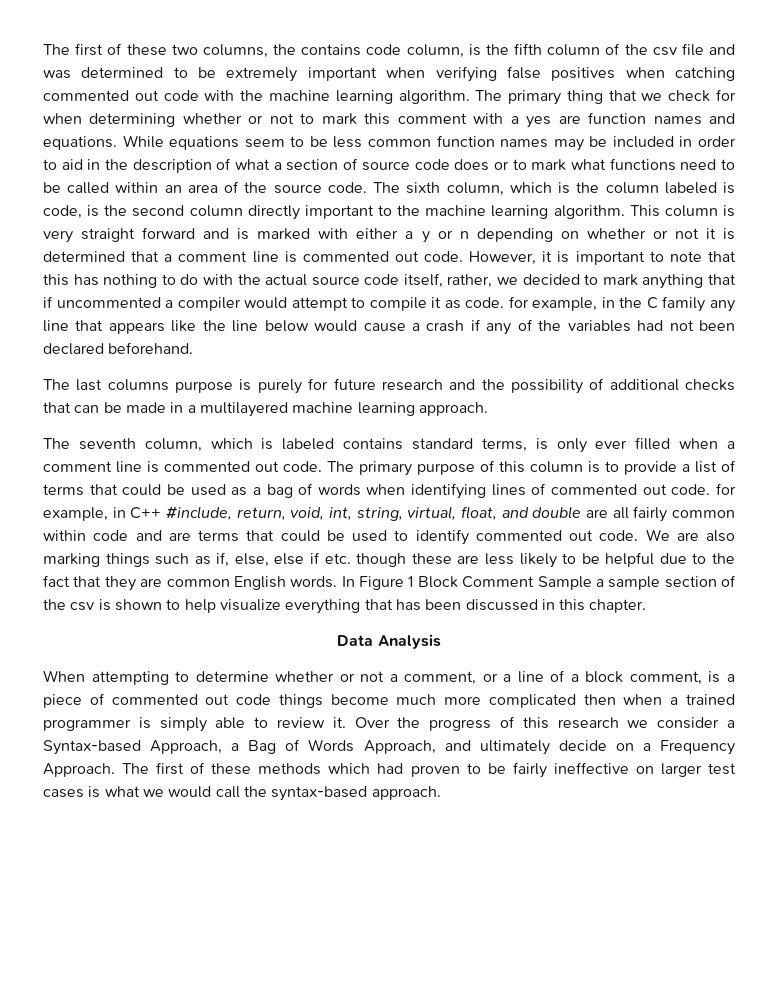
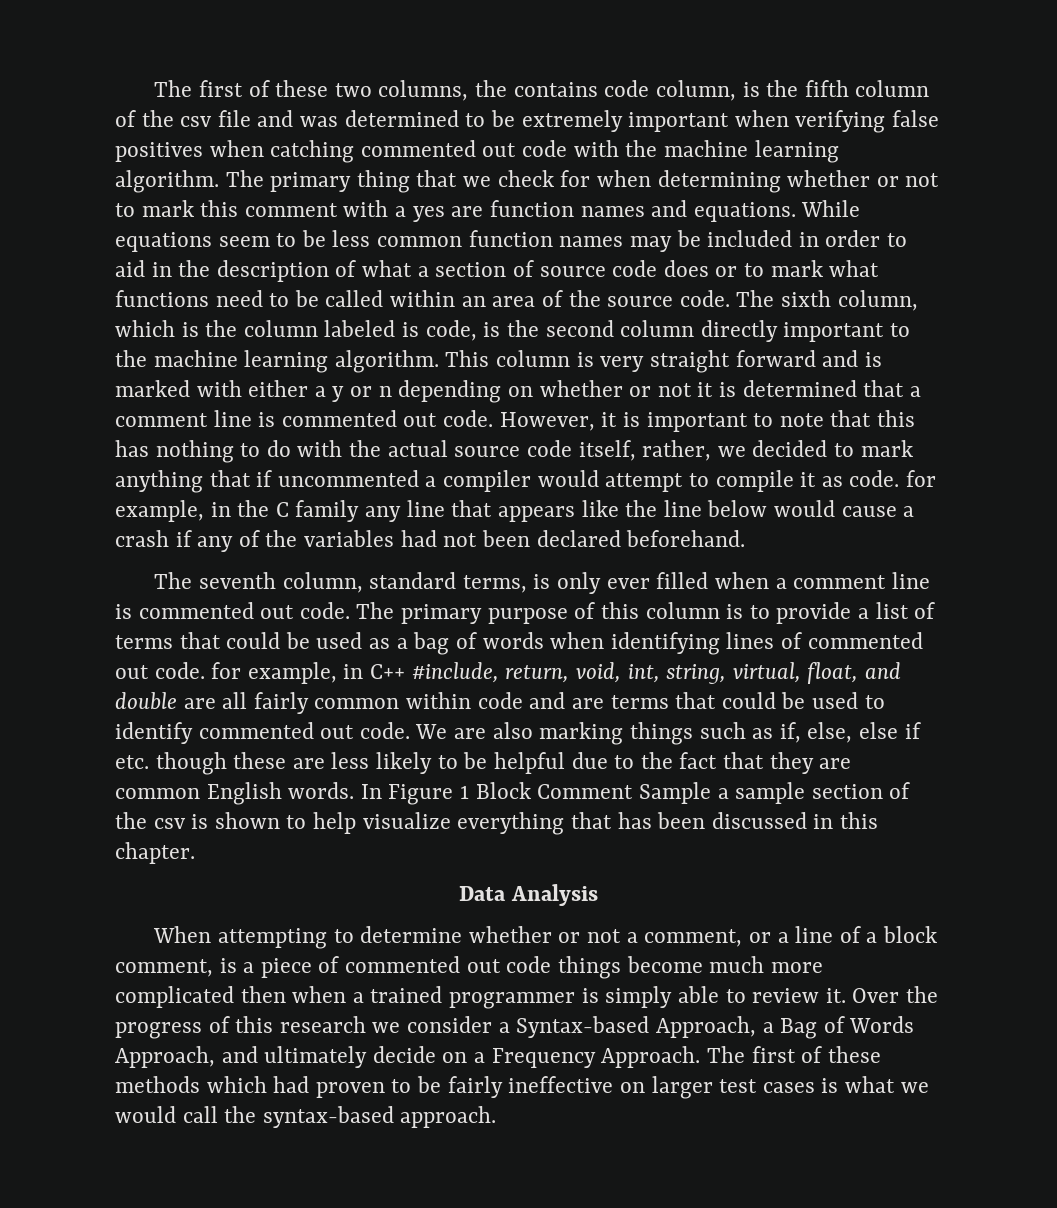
[43,378,735,394] [43,402,488,417] // The last columns purpose is purely for future research and the possibility of additional checks that can be made in a multilayered machine learning approach. -> (746, 538) none
[210,438,404,450] which is labeled contains -> (363, 582) none

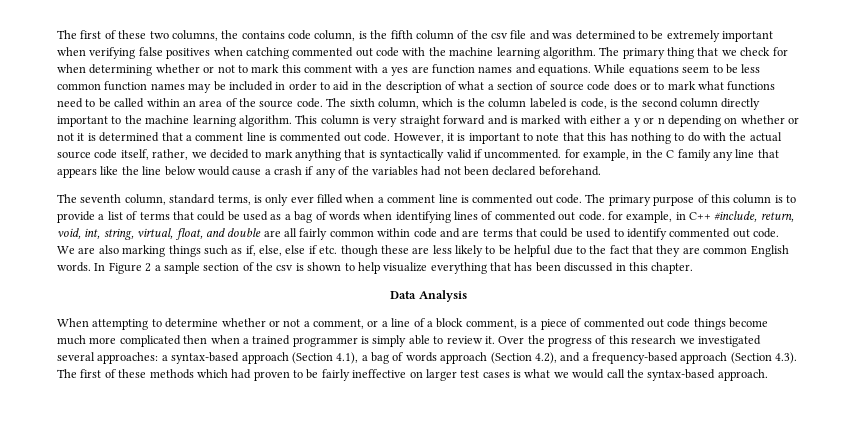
[256,470,900,492] if uncommented a compiler would attempt to compile it as code. -> [368,149,562,161] is syntactically valid if uncommented.
[460,782,711,804] 1 Block Comment Sample -> [145,263,152,272] 2
[407,1016,915,1039] [115,1046,701,1068] consider a Syntax-based Approach, a Bag of Words Approach, and ultimately decide on a Frequency Approach. -> [697,335,761,347] [57,352,798,364] investigated several approaches: a syntax-based approach (Section 4.1), a bag of words approach (Section 4.2), and a frequency-based approach (Section 4.3).

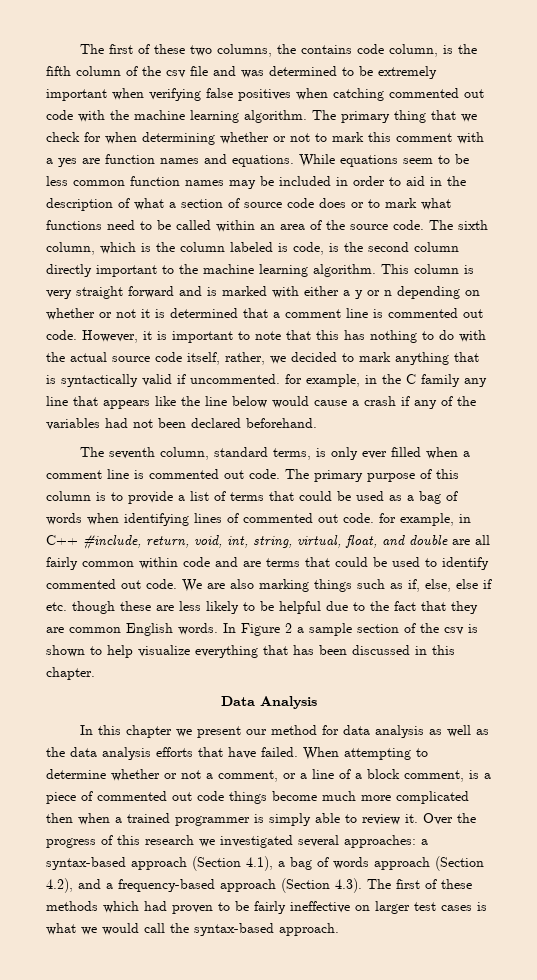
(467, 296) none -> [80,725,490,738] [46,747,298,760] In this chapter we present our method for data analysis as well as the data analysis efforts that have failed.

